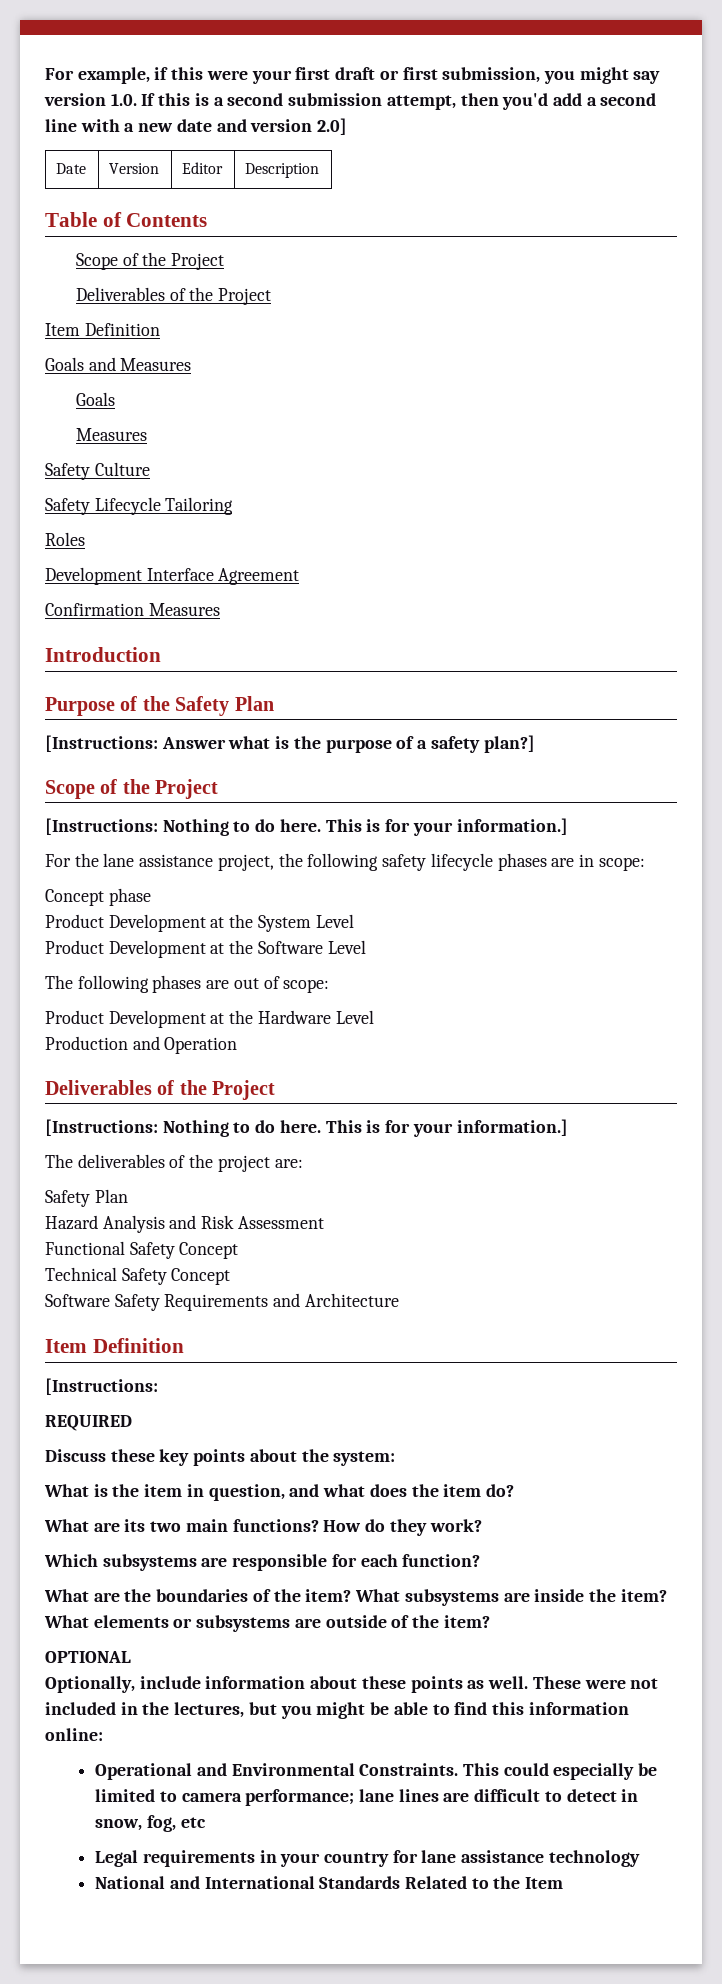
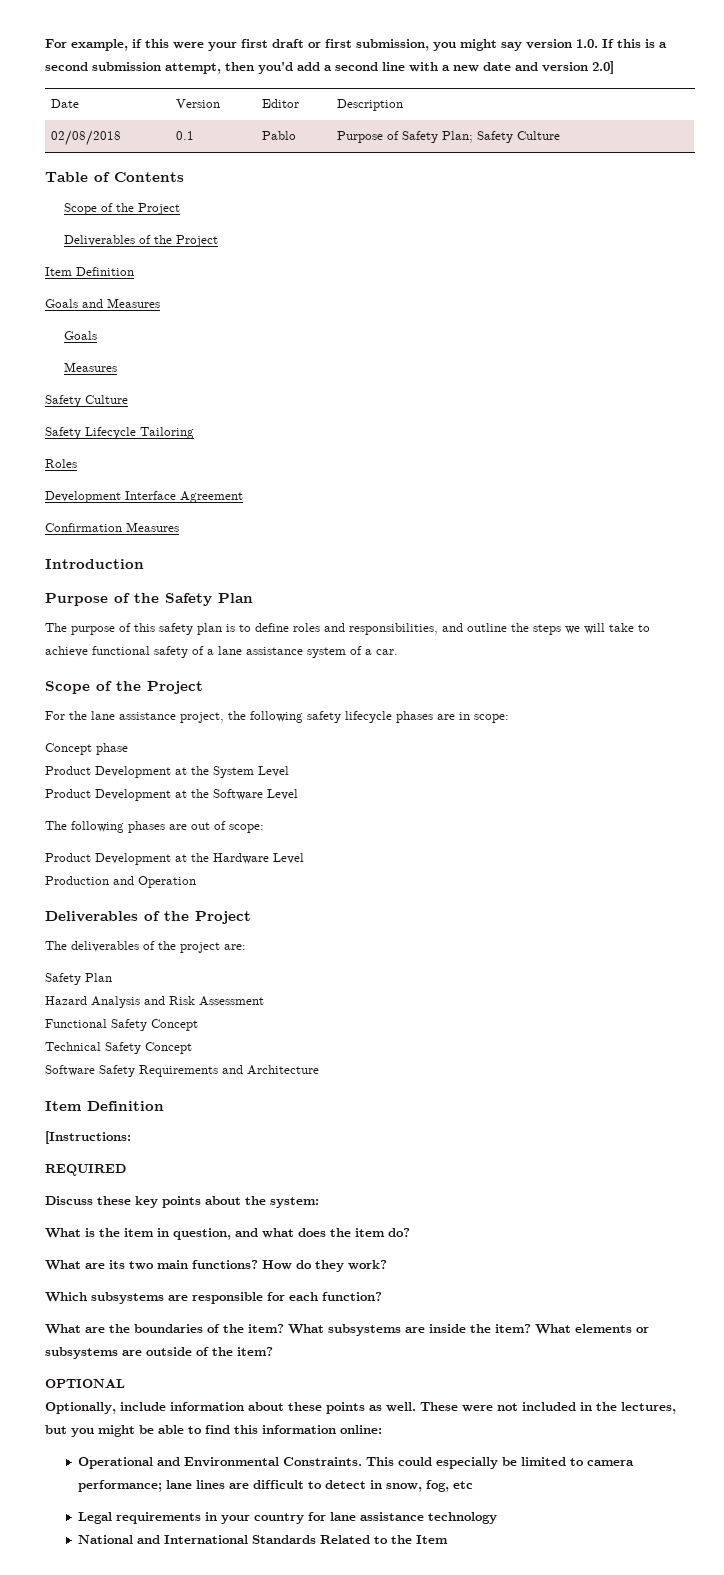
(320, 170) none -> [50,130,121,146] [175,131,194,140] [261,131,296,140] [336,131,560,143] // 02/08/2018 | 0.1 | Pablo | Purpose of Safety Plan; Safety Culture
[45,735,535,753] [45,779,219,799] [45,818,568,836] [Instructions: Answer what is the purpose of a safety plan?] // Scope of the Project // [Instructions: Nothing to do here. This is for your information.] -> [45,623,650,635] [45,646,398,658] [45,681,203,694] The purpose of this safety plan is to define roles and responsibilities, and outline the steps we will take to achieve functional safety of a lane assistance system of a car. // Scope of the Project
[45,1119,568,1137] // [Instructions: Nothing to do here. This is for your information.] -> (251, 917) none

